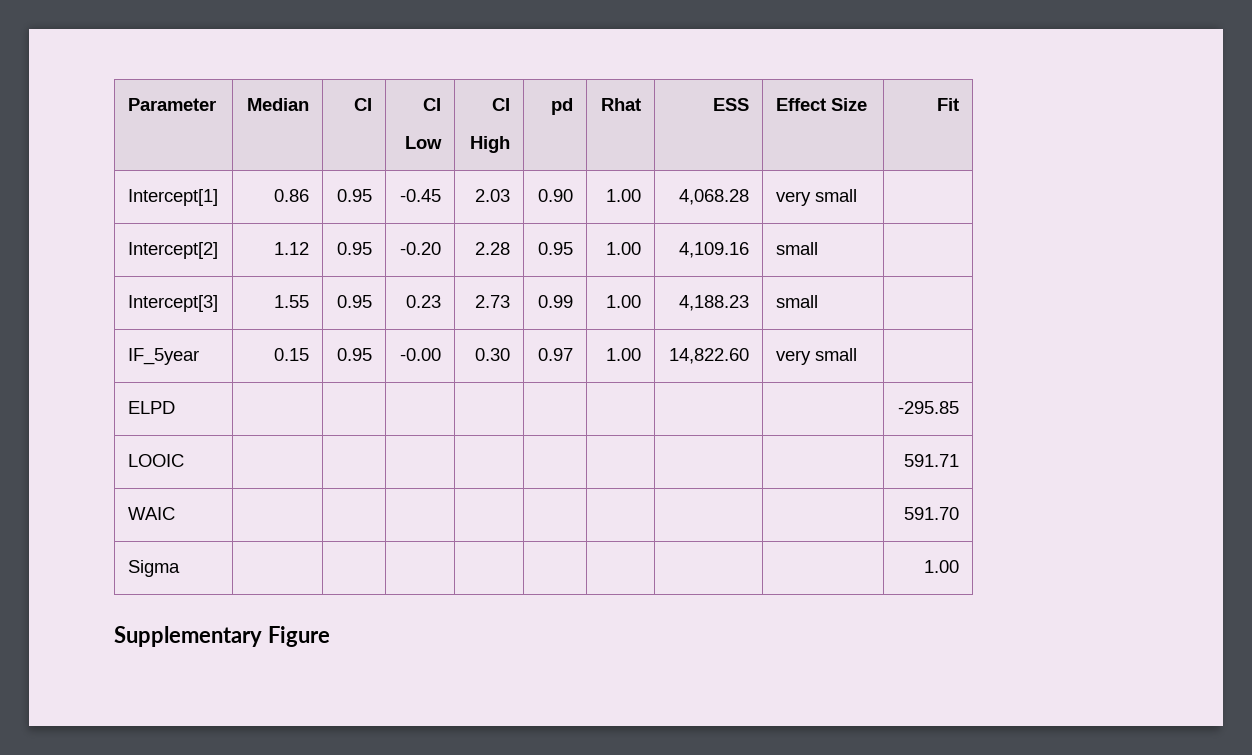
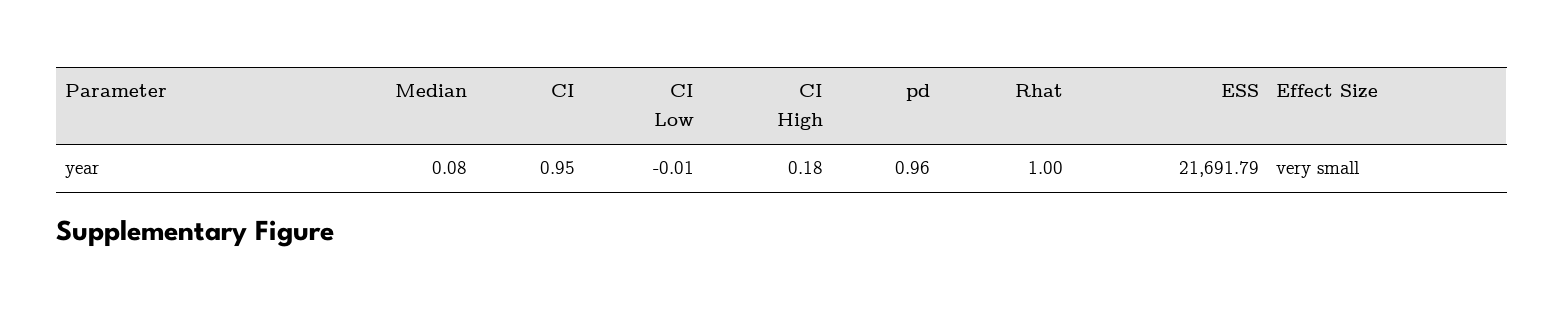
[937,98,960,111] [127,189,218,206] [274,189,310,202] [337,189,373,202] [400,189,442,202] [475,189,511,202] [538,189,574,202] [606,189,642,202] [679,189,750,205] [775,189,857,206] [127,242,218,259] [274,242,310,255] [337,242,373,255] [400,242,442,255] [475,242,511,255] [538,242,574,255] [606,242,642,255] [679,242,750,258] [775,242,818,255] [127,295,218,312] [274,295,310,308] [337,295,373,308] [406,295,442,308] [475,295,511,308] [538,295,574,308] [606,295,642,308] [679,295,750,311] [775,295,818,308] [127,348,199,365] [274,348,310,361] [337,348,373,361] [400,348,442,361] [475,348,511,361] [538,348,574,361] [606,348,642,361] [669,348,750,364] [775,348,857,365] [127,401,175,414] [898,401,960,414] [127,454,184,467] [904,454,960,467] [127,507,175,520] [904,507,960,520] [127,560,180,577] [924,560,960,573] | Fit // Intercept[1] | 0.86 | 0.95 | -0.45 | 2.03 | 0.90 | 1.00 | 4,068.28 | very small | // Intercept[2] | 1.12 | 0.95 | -0.20 | 2.28 | 0.95 | 1.00 | 4,109.16 | small | // Intercept[3] | 1.55 | 0.95 | 0.23 | 2.73 | 0.99 | 1.00 | 4,188.23 | small | // IF_5year | 0.15 | 0.95 | -0.00 | 0.30 | 0.97 | 1.00 | 14,822.60 | very small | // ELPD | | | | | | | | | -295.85 // LOOIC | | | | | | | | | 591.71 // WAIC | | | | | | | | | 591.70 // Sigma | | | | | | | | | 1.00 -> [65,164,100,178] [431,161,467,174] [539,161,575,174] [652,161,694,174] [787,161,823,174] [894,161,930,174] [1027,161,1063,174] [1178,161,1259,177] [1276,161,1361,178] // year | 0.08 | 0.95 | -0.01 | 0.18 | 0.96 | 1.00 | 21,691.79 | very small

